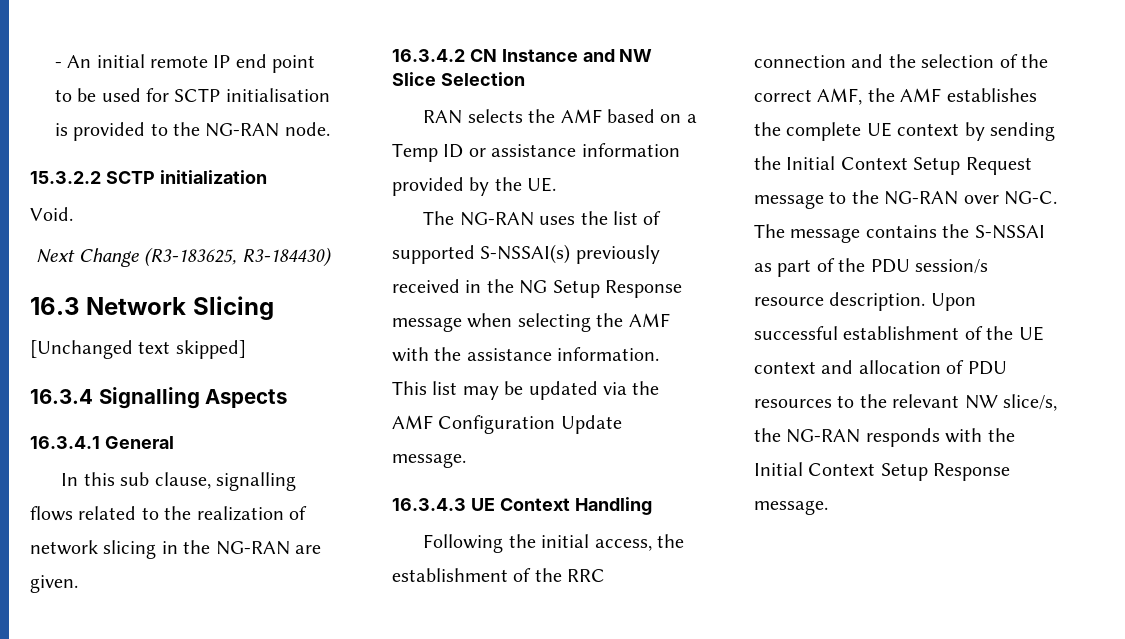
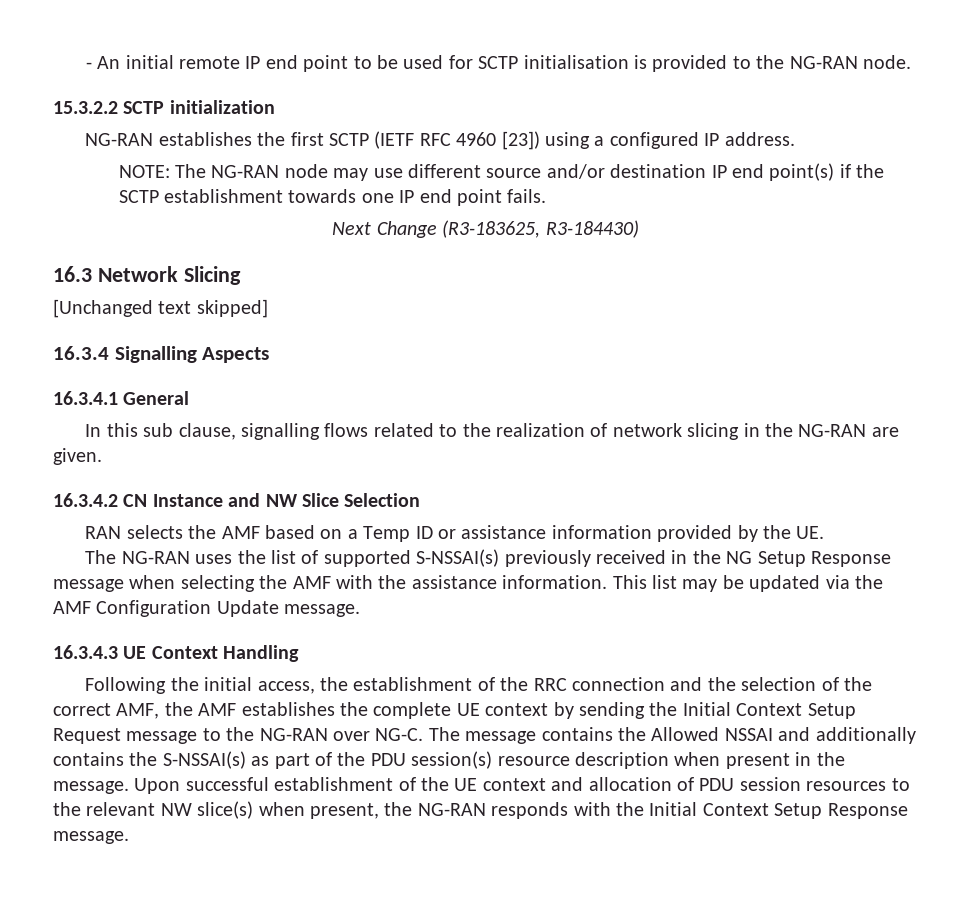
[30,207,73,221] Void. -> [85,131,795,150] [118,163,885,181] [118,189,547,206] NG-RAN establishes the first SCTP (IETF RFC 4960 [23]) using a configured IP address. // NOTE: The NG-RAN node may use different source and/or destination IP end point(s) if the SCTP establishment towards one IP end point fails.
[974,225,1045,239] S-NSSAI -> [651,727,916,744] [53,751,246,769] Allowed NSSAI and additionally contains the S-NSSAI(s)
[915,259,988,274] [754,292,926,311] session/s resource description. -> [411,751,845,769] [53,781,129,794] session(s) resource description when present in the message.
(1007, 368) none -> [739,777,801,791] session
[1003,394,1057,411] slice/s, -> [197,801,379,819] slice(s) when present,

